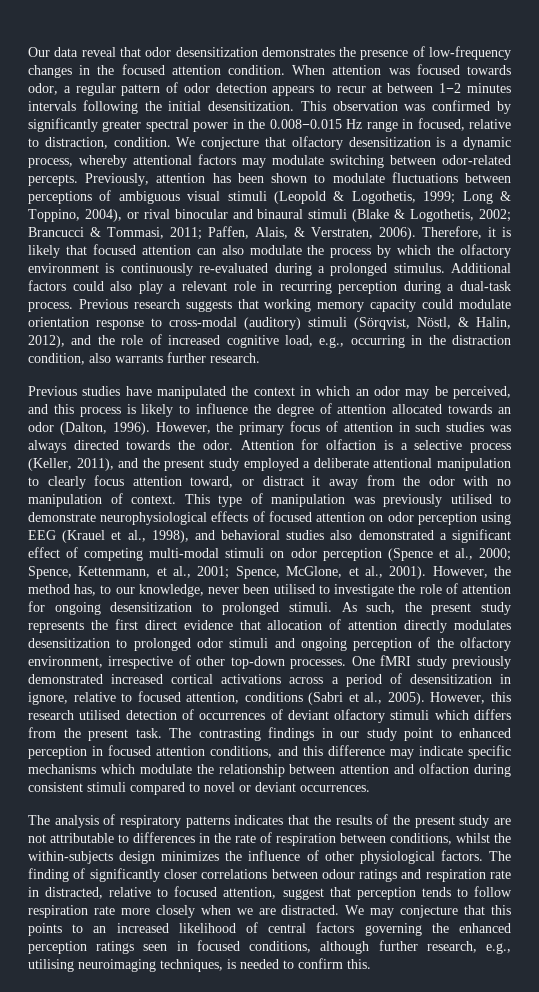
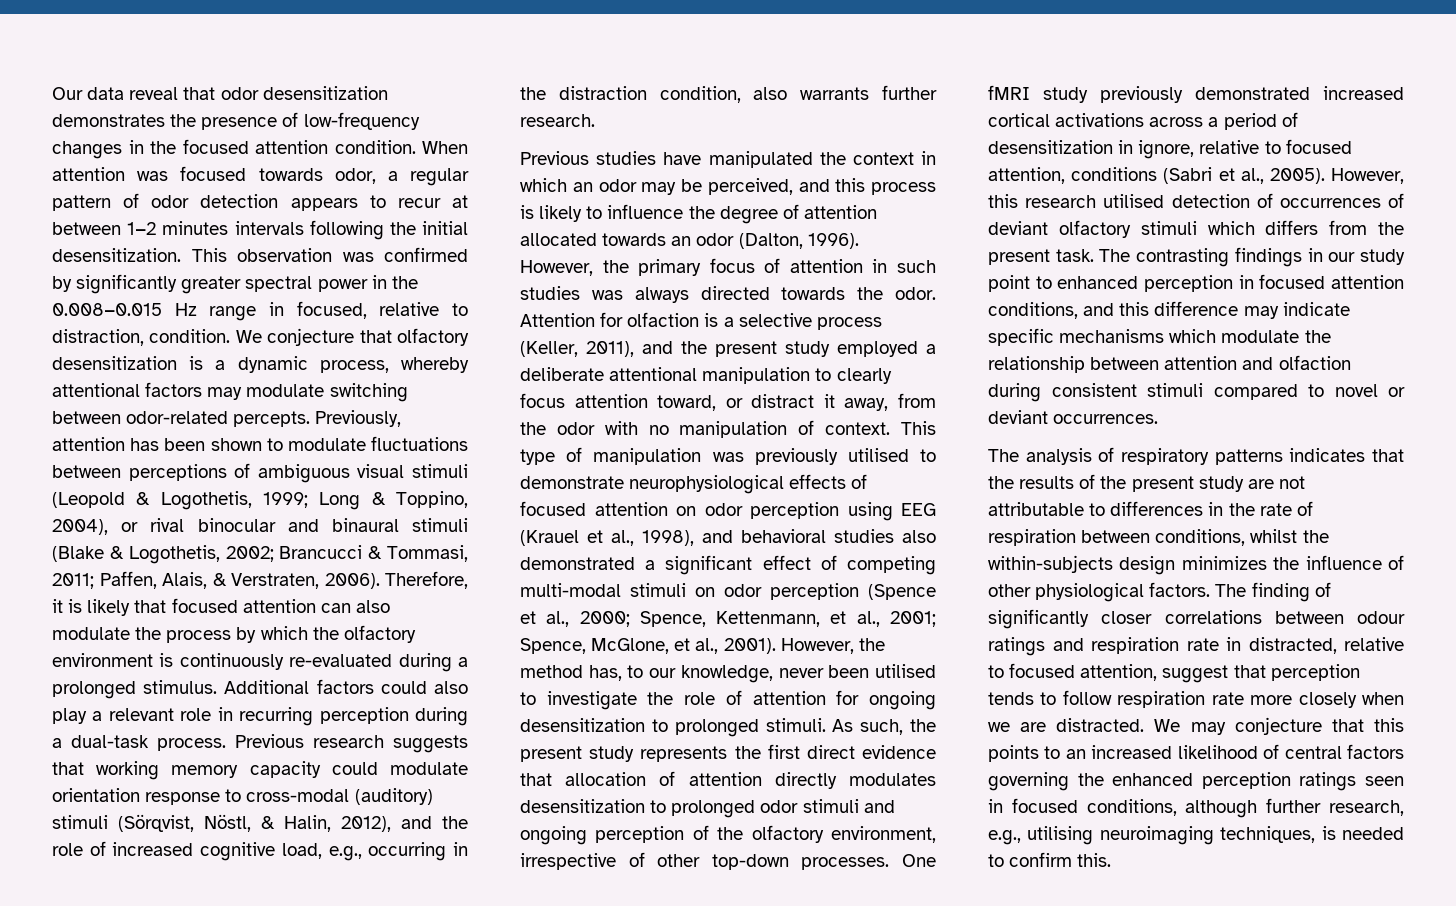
[328,479,358,489] away -> [844,398,889,411] away,

